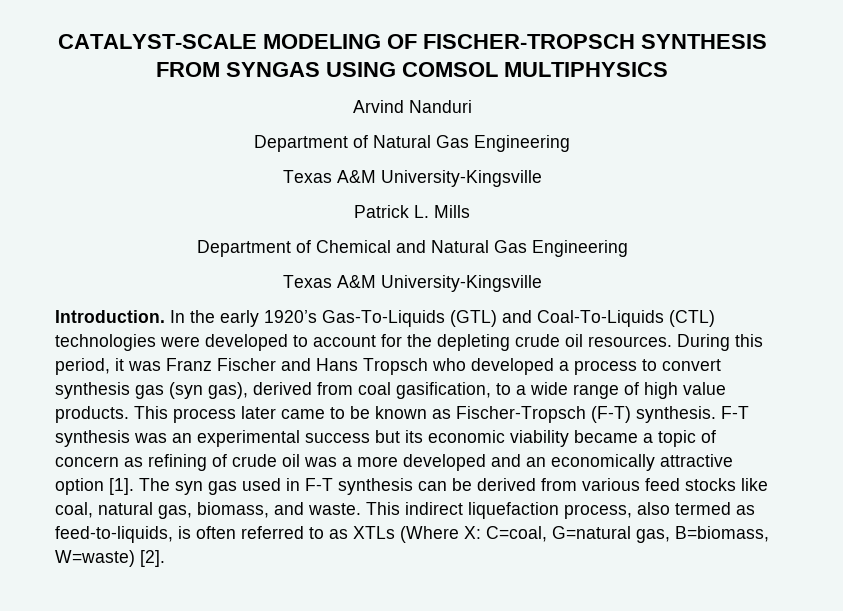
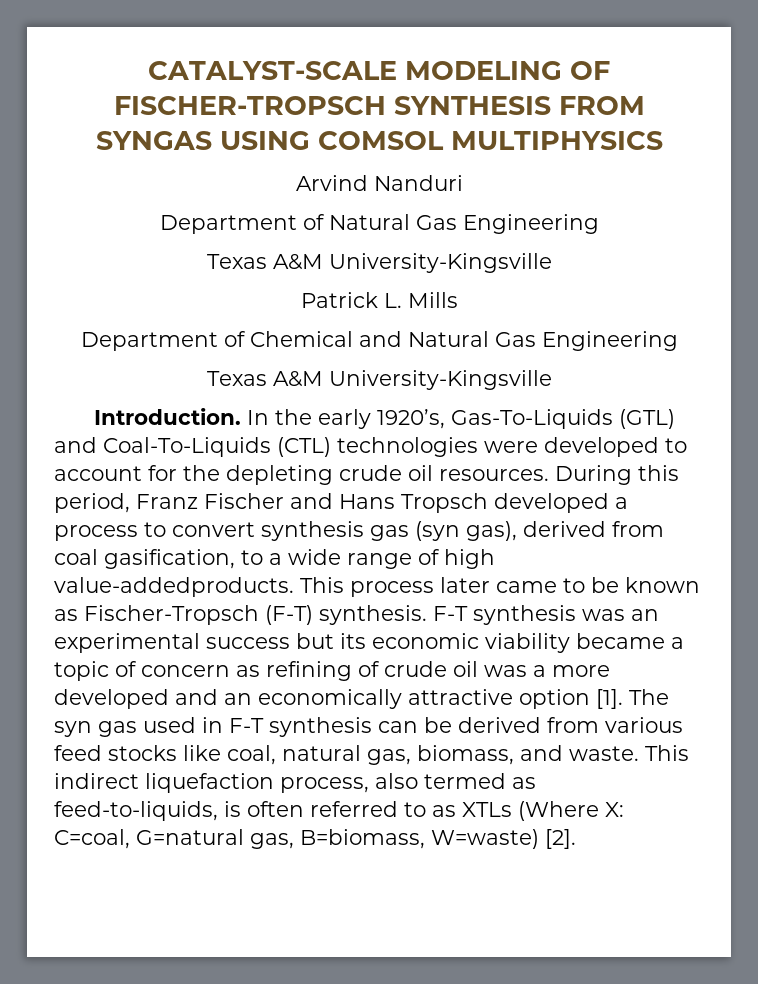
[264,310,317,323] 1920’s -> [376,409,445,429] 1920’s,
[115,358,161,371] it was -> (130, 503) none
[432,358,466,371] who -> (488, 503) none
[683,382,726,395] [55,406,129,423] value products. -> [54,577,294,597] value-addedproducts.

